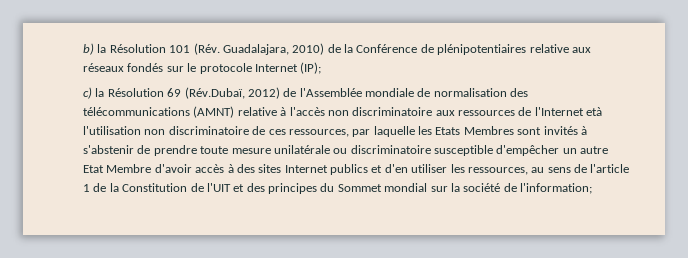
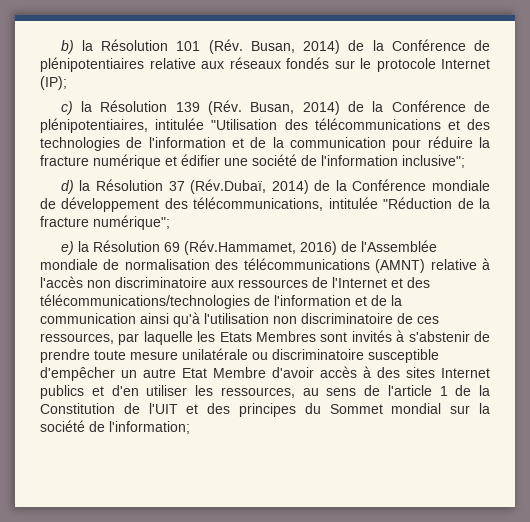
[222,43,325,55] Guadalajara, 2010) -> [250,40,341,54] Busan, 2014)
[167,87,280,99] 69 (Rév.Dubaï, 2012) -> [175,100,490,115] [40,118,491,133] [40,136,490,151] [40,154,465,169] [60,179,491,194] [40,197,491,212] [40,215,170,230] [60,240,337,255] 139 (Rév. Busan, 2014) de la Conférence de plénipotentiaires, intitulée "Utilisation des télécommunications et des technologies de l'information et de la communication pour réduire la fracture numérique et édifier une société de l'information inclusive"; // d) la Résolution 37 (Rév.Dubaï, 2014) de la Conférence mondiale de développement des télécommunications, intitulée "Réduction de la fracture numérique"; // e) la Résolution 69 (Rév.Hammamet, 2016)
[586,107,603,116] età -> [391,277,430,288] [40,294,402,309] [40,312,200,327] et des télécommunications/technologies de l'information et de la communication ainsi qu'à

